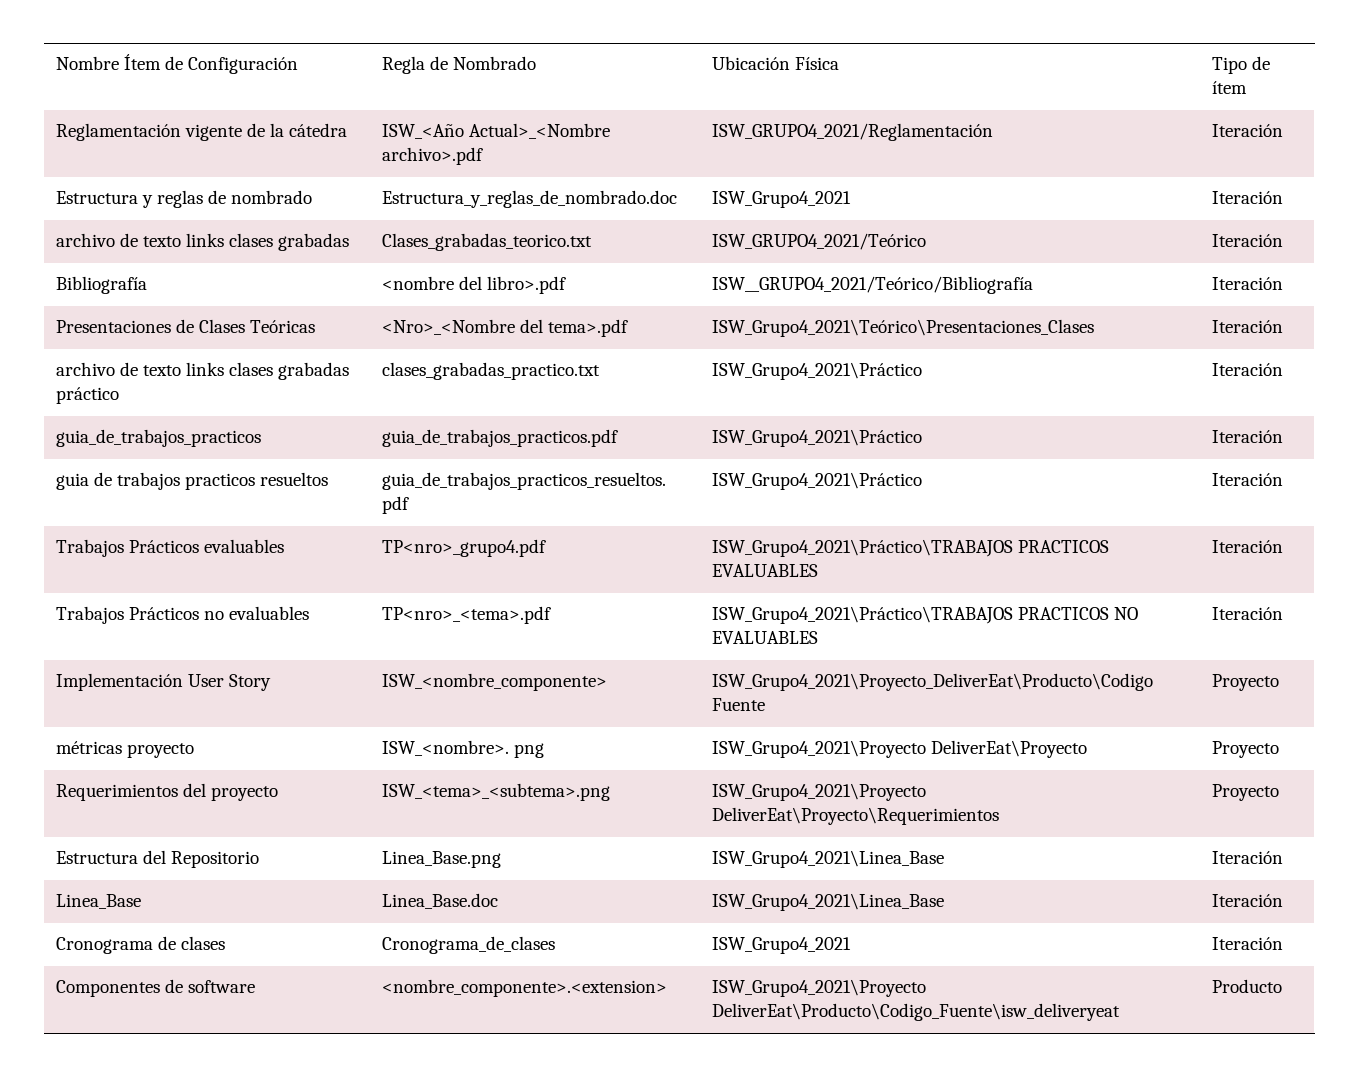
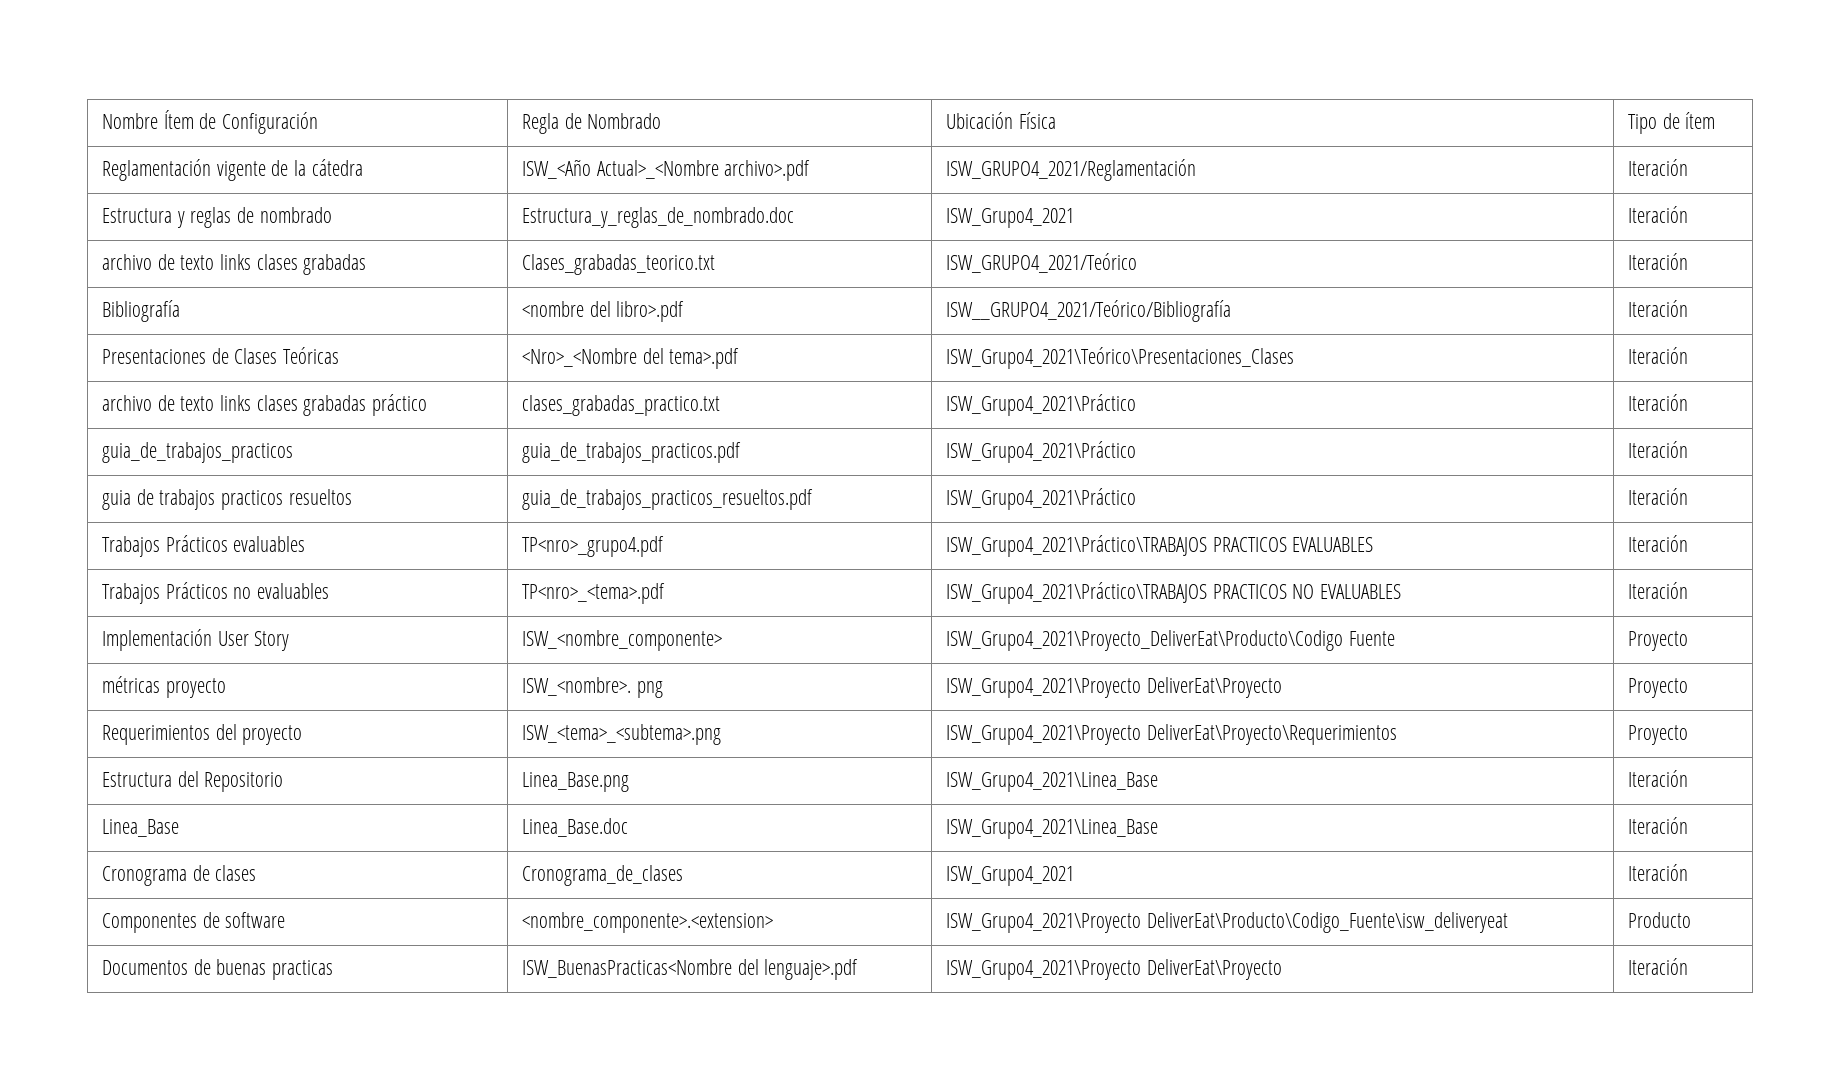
(1283, 986) none -> [101,959,333,980] [521,959,859,980] [945,959,1282,980] [1627,958,1688,975] // Documentos de buenas practicas | ISW_BuenasPracticas<Nombre del lenguaje>.pdf | ISW_Grupo4_2021\Proyecto DeliverEat\Proyecto | Iteración

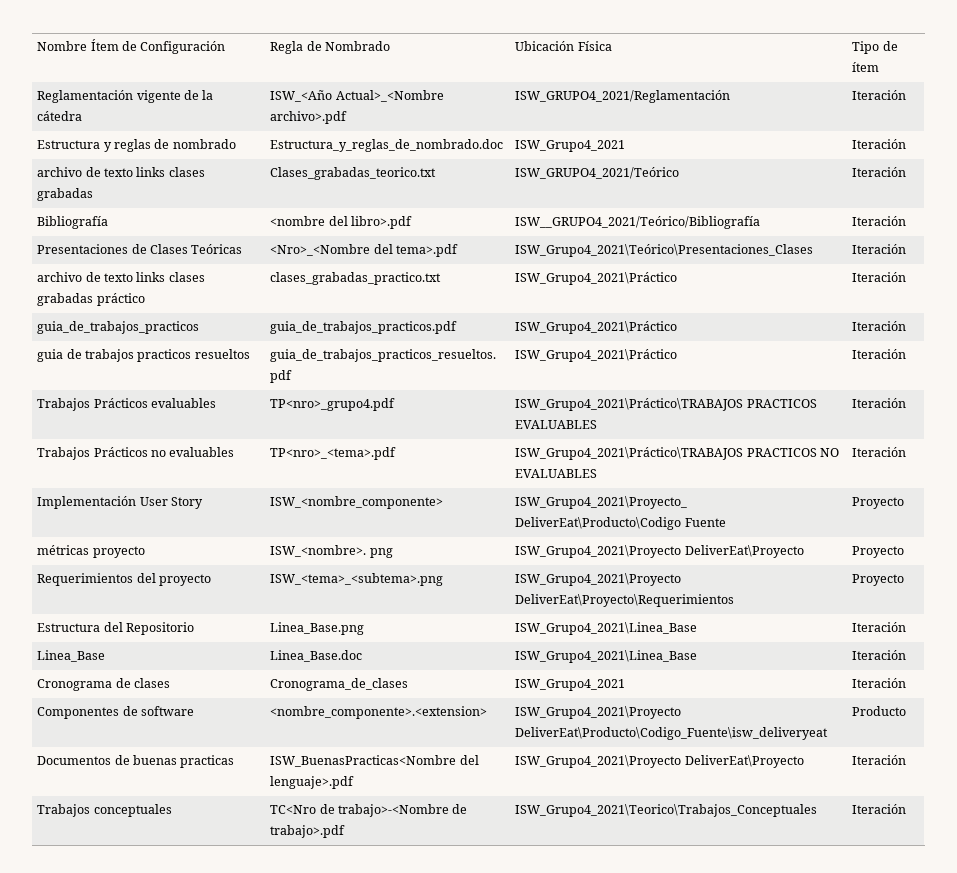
(1688, 966) none -> [37,804,172,817] [270,804,468,817] [270,825,346,838] [515,804,818,817] [852,804,907,814] // Trabajos conceptuales | TC<Nro de trabajo>-<Nombre de trabajo>.pdf | ISW_Grupo4_2021\Teorico\Trabajos_Conceptuales | Iteración

